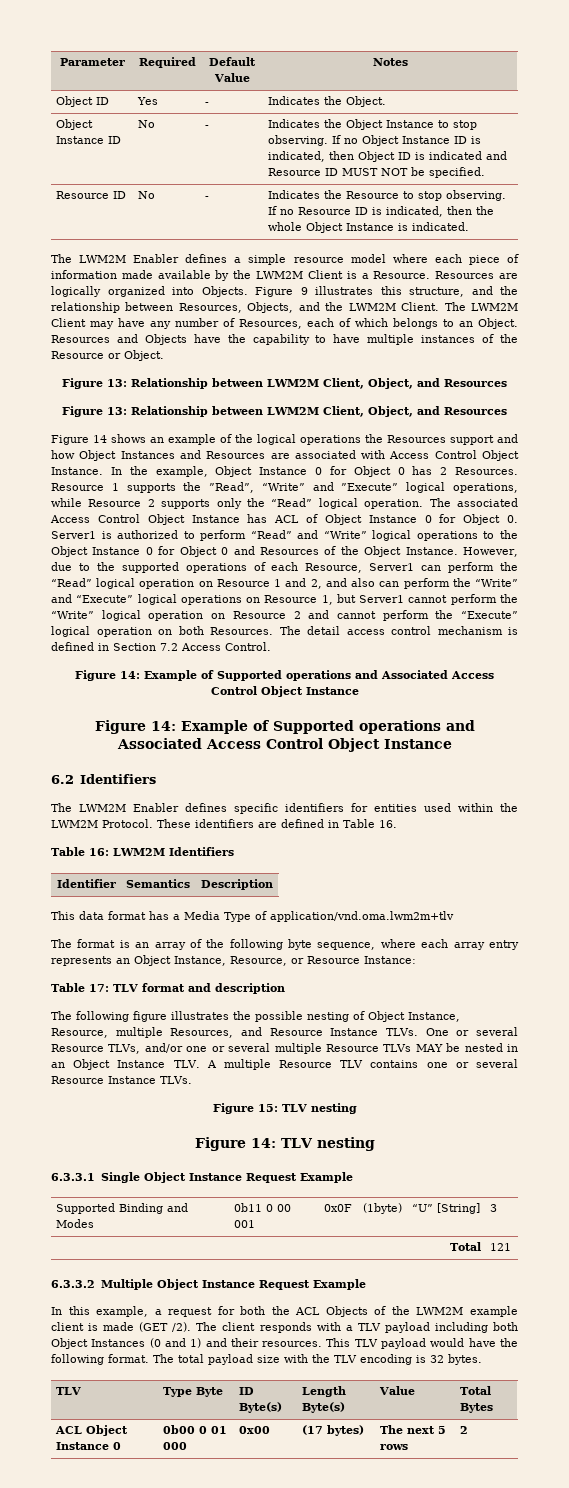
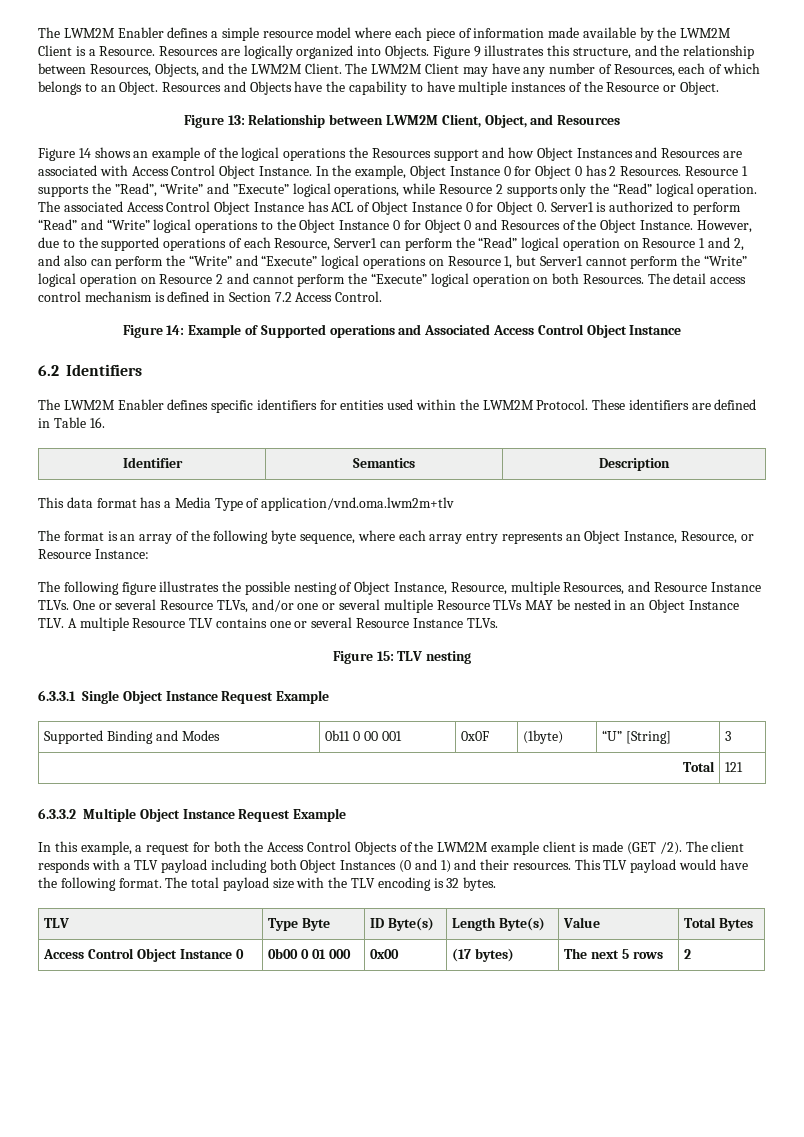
[60,58,125,66] [138,57,196,68] [208,57,256,66] [213,73,250,82] [373,58,408,66] [55,96,109,107] [136,97,158,105] [204,102,209,105] [267,96,386,107] [55,119,93,130] [55,136,121,144] [137,120,155,128] [204,125,209,128] [267,119,477,130] [267,135,481,146] [267,151,507,162] [267,167,485,178] [55,191,126,199] [137,191,155,199] [204,196,209,199] [267,190,506,201] [267,206,494,217] [267,222,469,233] Parameter | Required | Default Value | Notes // Object ID | Yes | - | Indicates the Object. // Object Instance ID | No | - | Indicates the Object Instance to stop observing. If no Object Instance ID is indicated, then Object ID is indicated and Resource ID MUST NOT be specified. // Resource ID | No | - | Indicates the Resource to stop observing. If no Resource ID is indicated, then the whole Object Instance is indicated. // -> (38, 32) none
[62,406,507,417] // Figure 13: Relationship between LWM2M Client, Object, and Resources -> (621, 120) none
[94,720,475,734] [116,738,452,752] // Figure 14: Example of Supported operations and Associated Access Control Object Instance -> (682, 330) none
[51,847,234,856] // Table 16: LWM2M Identifiers -> (105, 422) none
[51,983,285,994] // Table 17: TLV format and description -> (149, 554) none
[194,1137,375,1151] // Figure 14: TLV nesting -> (472, 657) none
[295,1307,321,1315] ACL -> [267,841,352,852] Access Control
[54,1426,82,1434] ACL -> [43,948,135,959] Access Control

